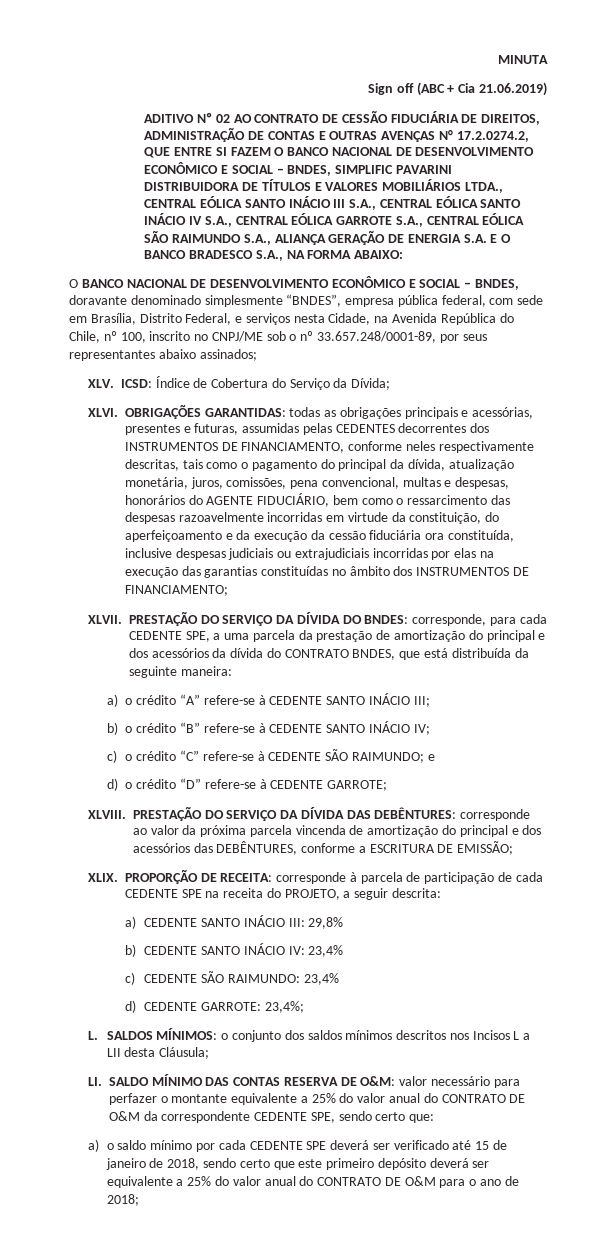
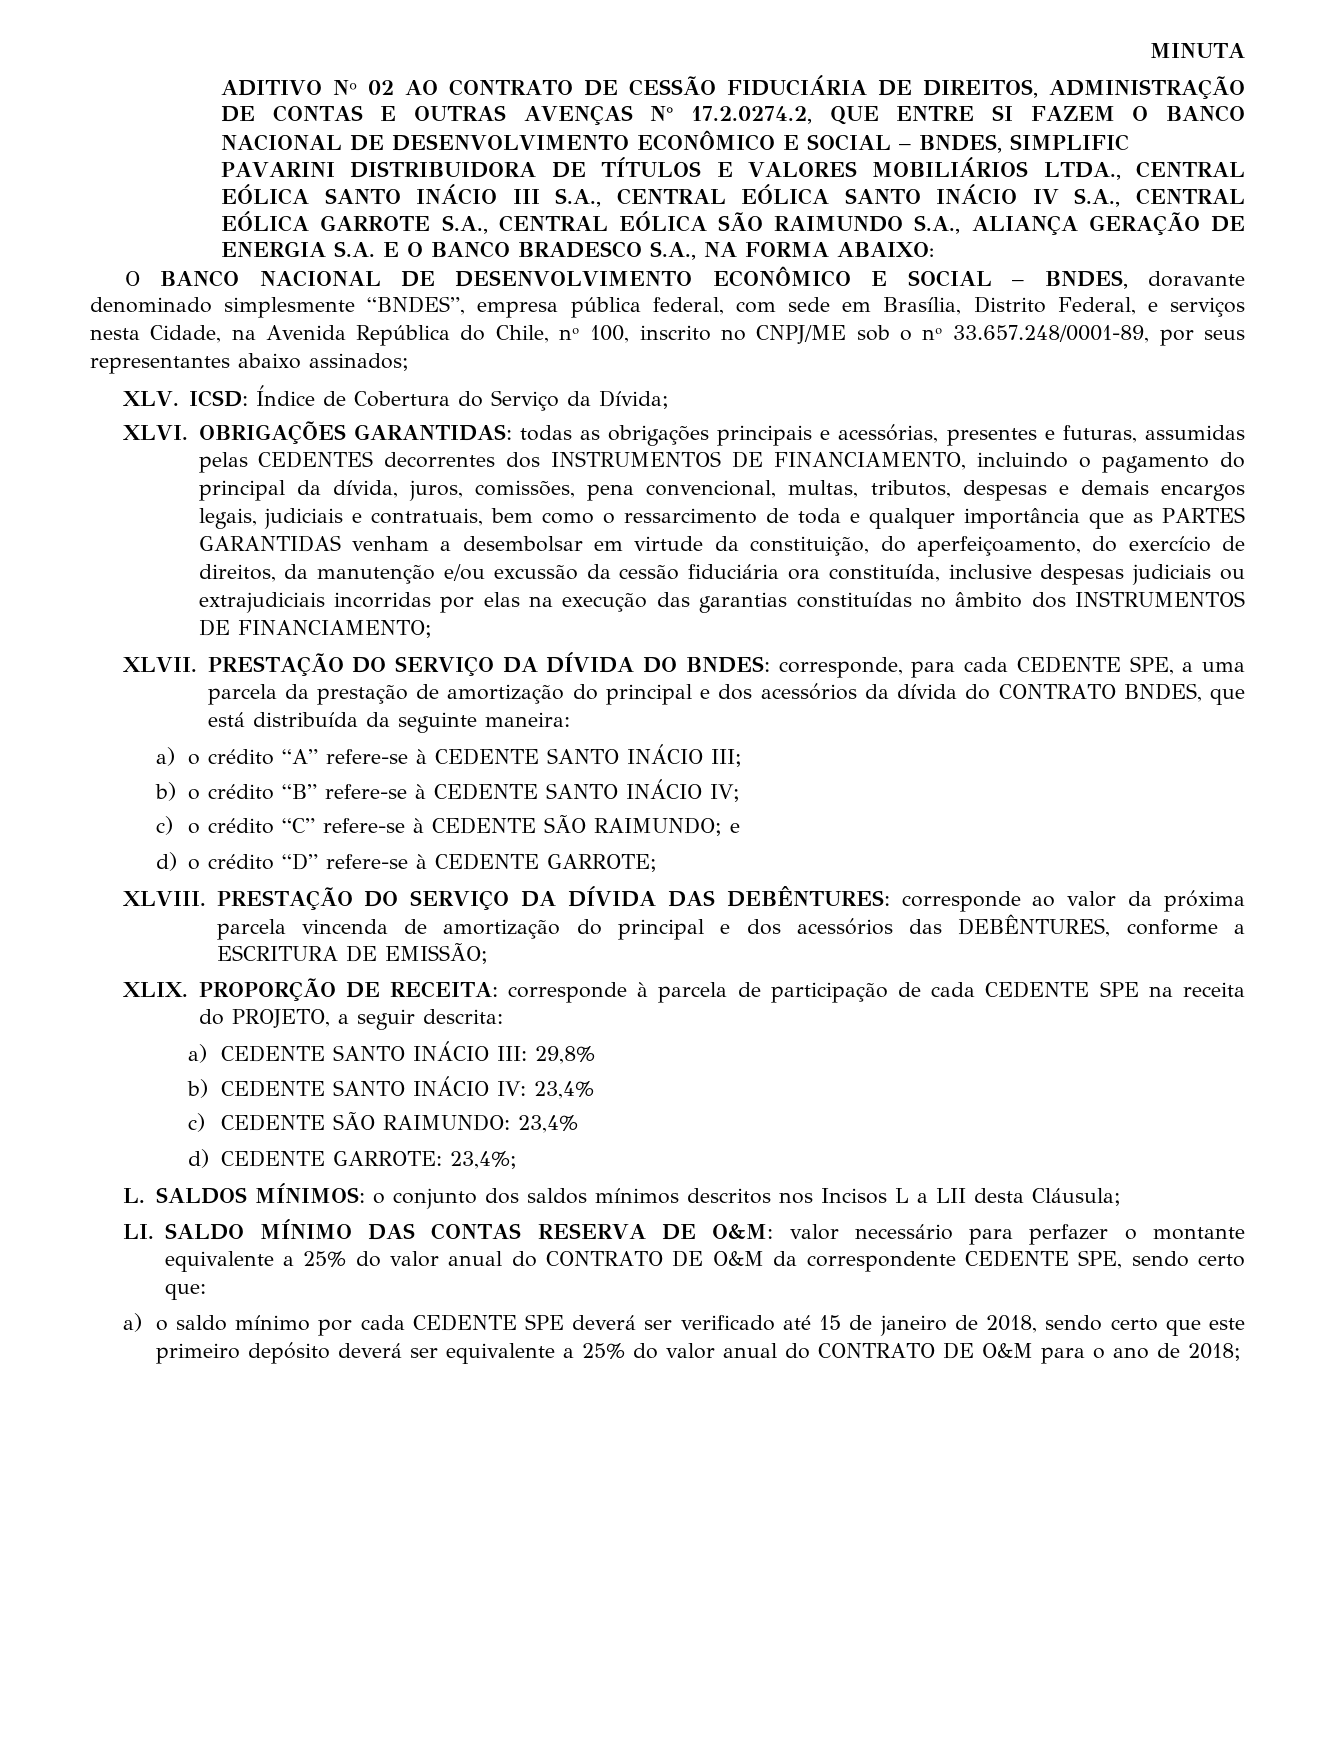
[368,82,547,96] // Sign off (ABC + Cia 21.06.2019) -> (1246, 50) none
[348,441,534,453] [124,459,238,471] conforme neles respectivamente descritas, tais como -> [977,452,1069,468] incluindo
[448,459,514,471] [124,477,188,489] atualização monetária, -> (398, 489) none
[402,477,510,489] [124,493,511,507] [124,512,323,524] multas e despesas, honorários do AGENTE FIDUCIÁRIO, bem como o ressarcimento das despesas razoavelmente incorridas -> [788,480,1245,501] [198,507,1246,529] [198,535,583,552] multas, tributos, despesas e demais encargos legais, judiciais e contratuais, bem como o ressarcimento de toda e qualquer importância que as PARTES GARANTIDAS venham a desembolsar
[124,530,308,542] aperfeiçoamento e da execução -> [916,536,1245,557] [198,564,578,584] aperfeiçoamento, do exercício de direitos, da manutenção e/ou excussão

